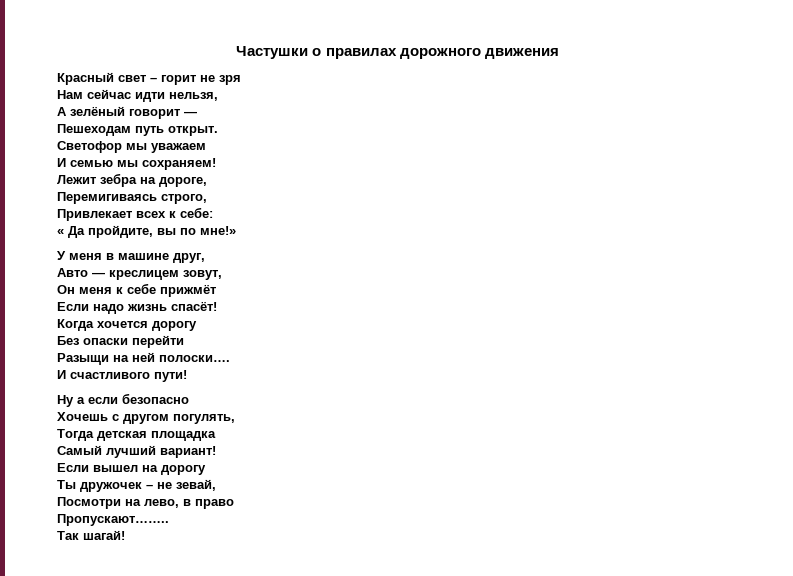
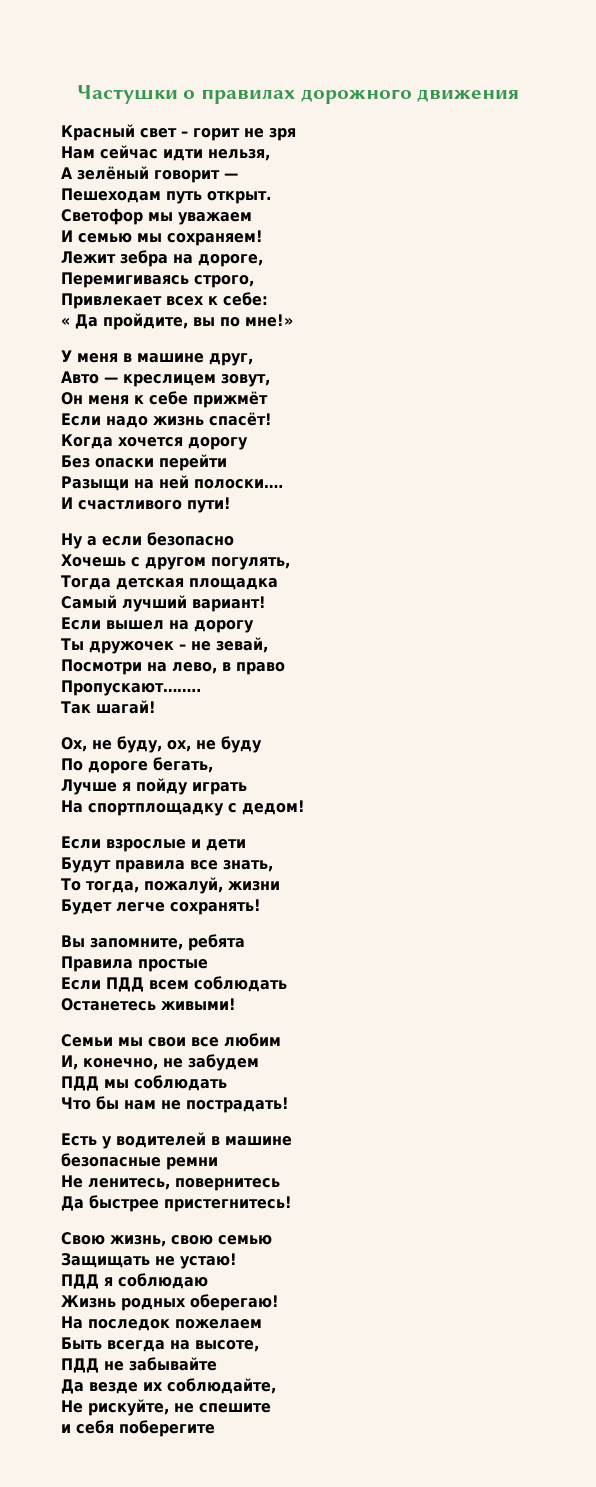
(125, 535) none -> [61,736,262,753] [61,757,213,774] [61,778,247,795] [61,800,305,816] [61,836,246,852] [61,857,273,873] [61,877,280,894] [61,899,261,915] [61,934,245,951] [61,956,208,972] [61,976,287,992] [61,998,236,1011] [61,1033,281,1047] [61,1054,259,1071] [61,1075,227,1091] [61,1096,289,1113] [61,1132,292,1149] [61,1153,218,1170] [61,1175,280,1191] [61,1195,292,1212] [61,1232,272,1247] [61,1253,237,1269] [61,1273,208,1289] [61,1294,279,1311] [61,1316,262,1331] [61,1337,259,1352] [61,1357,217,1373] [61,1378,276,1394] [61,1399,271,1416] [61,1420,215,1437] // Ох, не буду, ох, не буду // По дороге бегать, // Лучше я пойду играть // На спортплощадку с дедом! // Если взрослые и дети // Будут правила все знать, // То тогда, пожалуй, жизни // Будет легче сохранять! // Вы запомните, ребята // Правила простые // Если ПДД всем соблюдать // Останетесь живыми! // Семьи мы свои все любим // И, конечно, не забудем // ПДД мы соблюдать // Что бы нам не пострадать! // Есть у водителей в машине // безопасные ремни // Не ленитесь, повернитесь // Да быстрее пристегнитесь! // Свою жизнь, свою семью // Защищать не устаю! // ПДД я соблюдаю // Жизнь родных оберегаю! // На последок пожелаем // Быть всегда на высоте, // ПДД не забывайте // Да везде их соблюдайте, // Не рискуйте, не спешите // и себя поберегите

